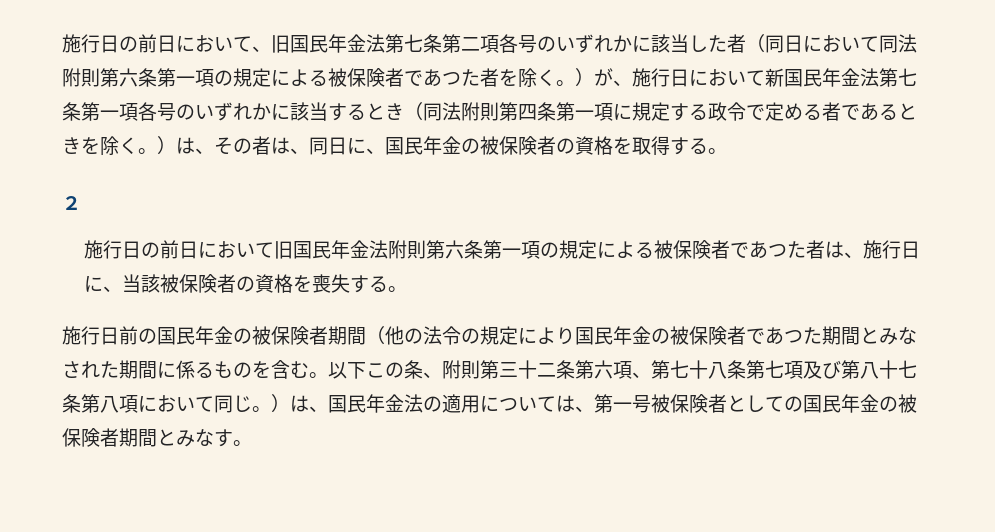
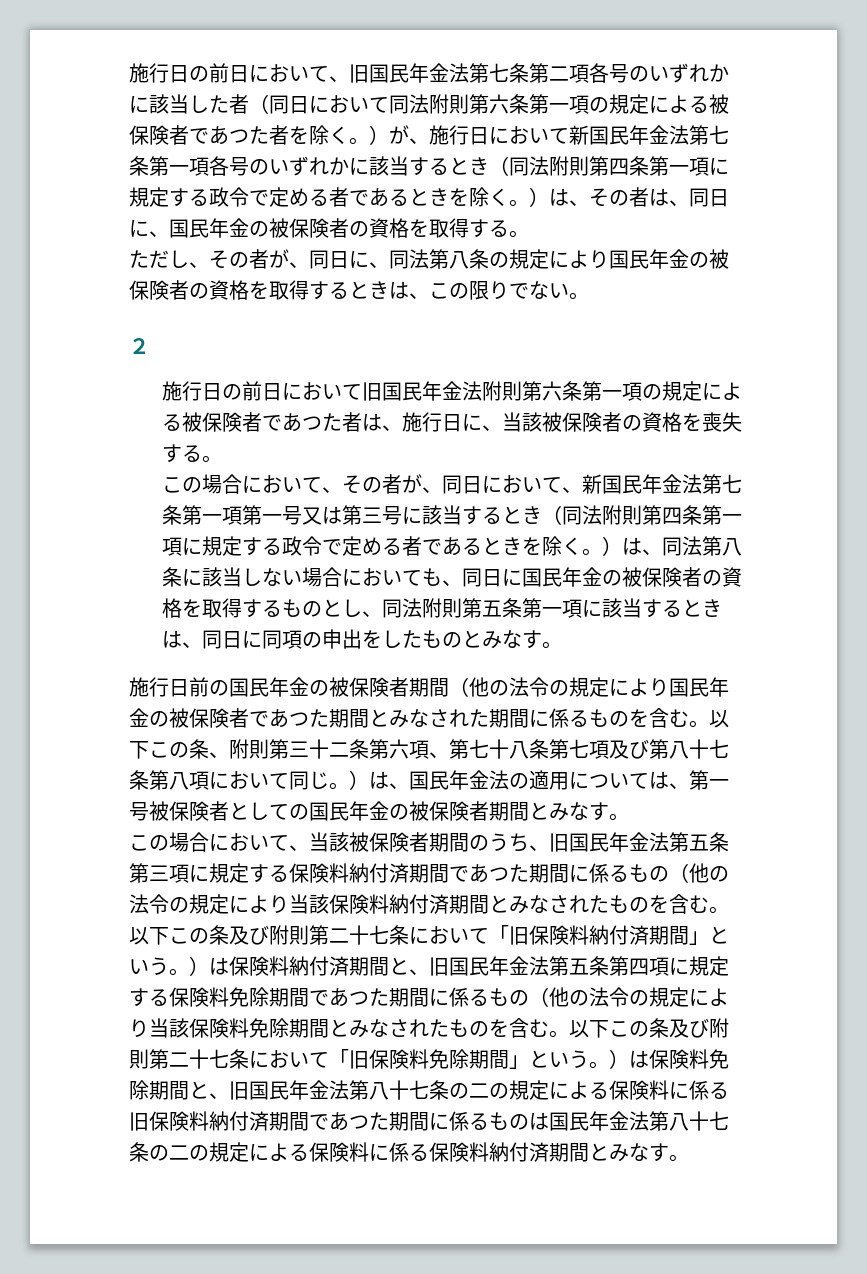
(727, 151) none -> [129,249,729,269] [129,280,589,300] // ただし、その者が、同日に、同法第八条の規定により国民年金の被保険者の資格を取得するときは、この限りでない。
(407, 289) none -> [161,474,742,494] [161,505,742,525] [161,536,742,556] [161,567,742,587] [161,598,722,618] [161,629,562,649] // この場合において、その者が、同日において、新国民年金法第七条第一項第一号又は第三号に該当するとき（同法附則第四条第一項に規定する政令で定める者であるときを除く。）は、同法第八条に該当しない場合においても、同日に国民年金の被保険者の資格を取得するものとし、同法附則第五条第一項に該当するときは、同日に同項の申出をしたものとみなす。
(252, 443) none -> [129,832,729,852] [129,863,729,883] [129,894,729,914] [129,925,729,945] [129,956,729,976] [129,987,729,1007] [129,1018,729,1038] [129,1049,729,1069] [129,1080,729,1100] [129,1111,729,1131] [129,1142,689,1162] // この場合において、当該被保険者期間のうち、旧国民年金法第五条第三項に規定する保険料納付済期間であつた期間に係るもの（他の法令の規定により当該保険料納付済期間とみなされたものを含む。以下この条及び附則第二十七条において「旧保険料納付済期間」という。）は保険料納付済期間と、旧国民年金法第五条第四項に規定する保険料免除期間であつた期間に係るもの（他の法令の規定により当該保険料免除期間とみなされたものを含む。以下この条及び附則第二十七条において「旧保険料免除期間」という。）は保険料免除期間と、旧国民年金法第八十七条の二の規定による保険料に係る旧保険料納付済期間であつた期間に係るものは国民年金法第八十七条の二の規定による保険料に係る保険料納付済期間とみなす。

